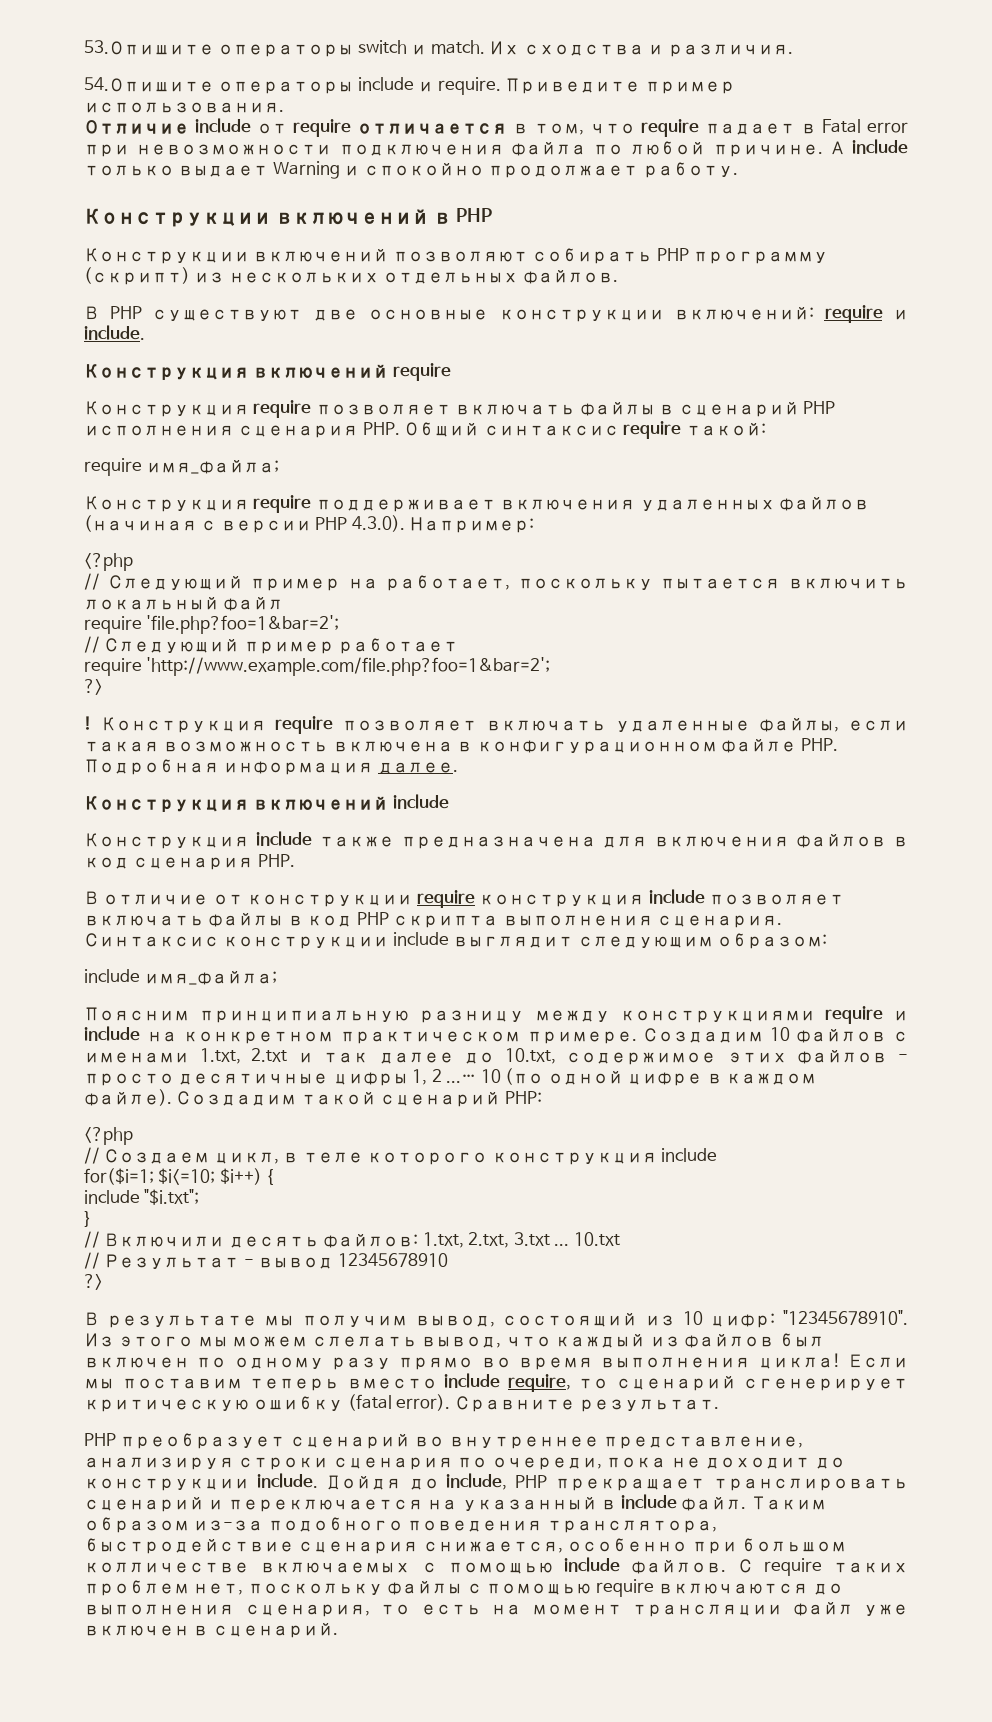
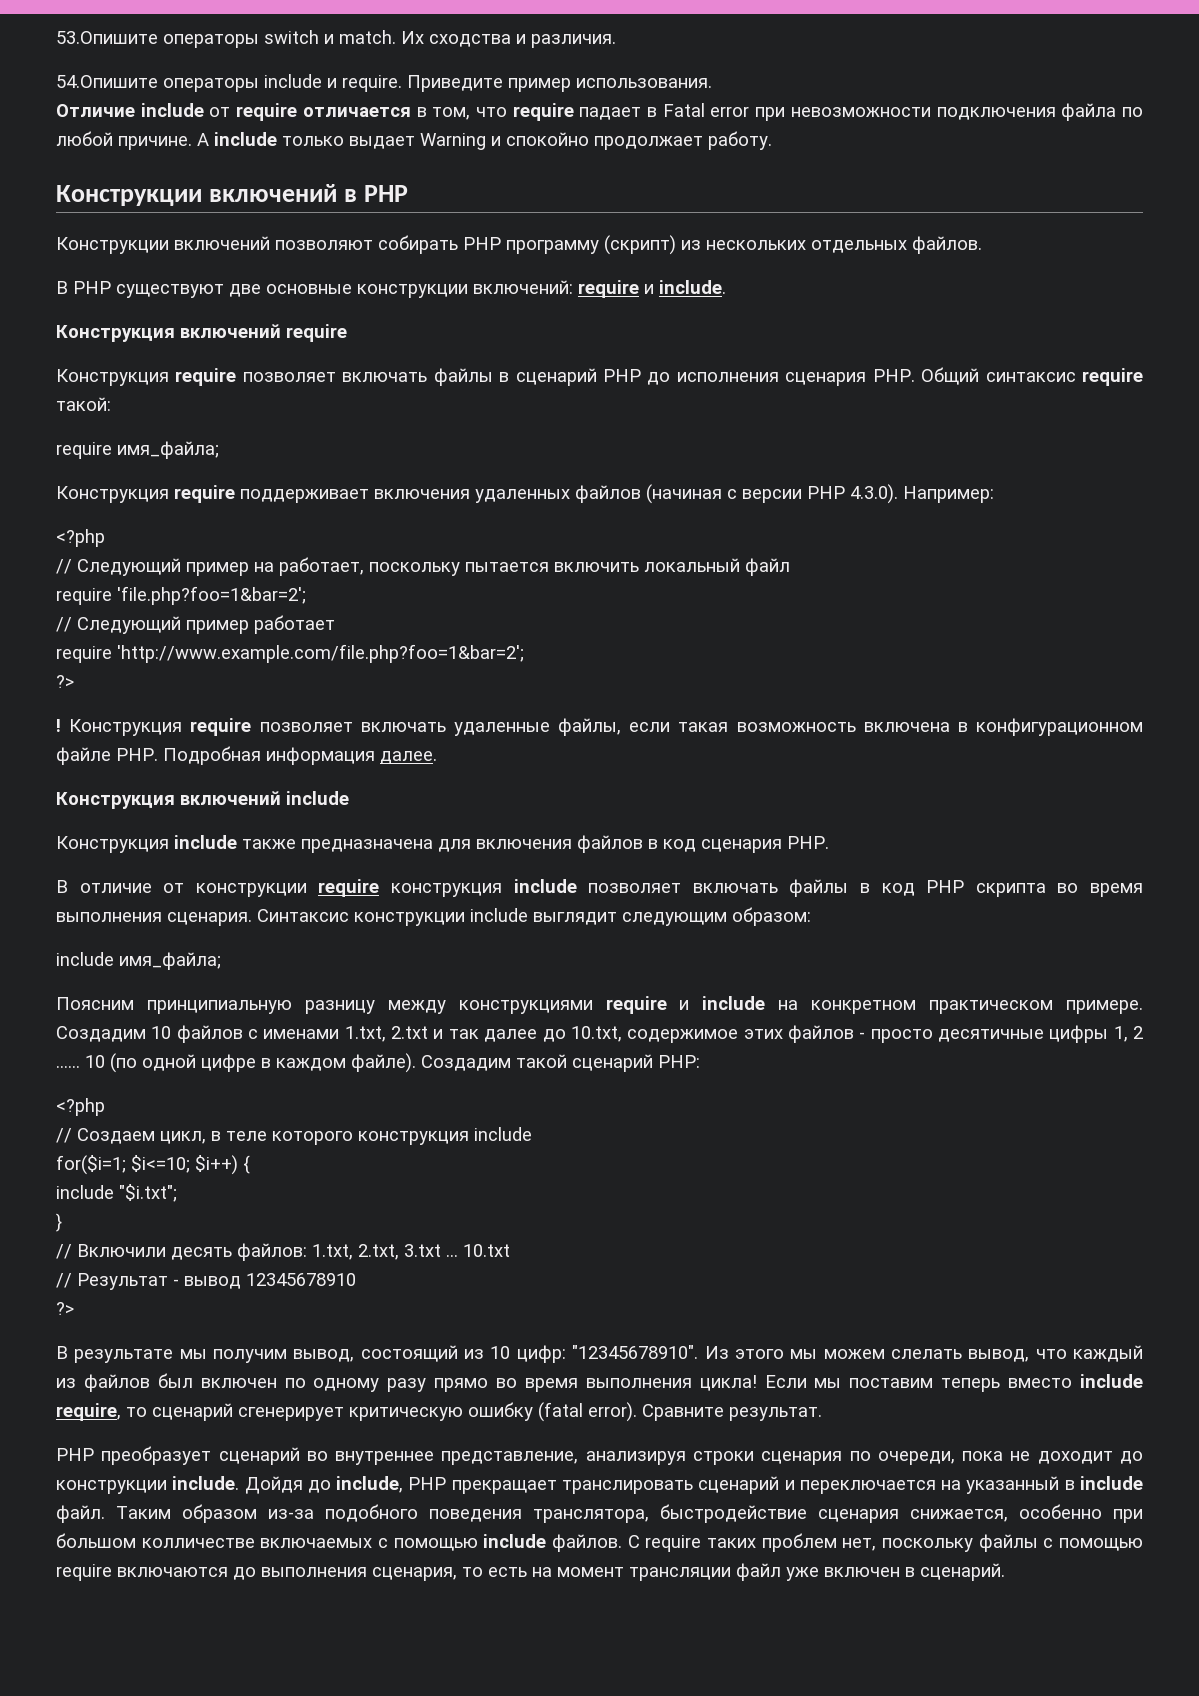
(836, 407) none -> [647,372,671,385] до
(499, 921) none -> [1057,883,1144,897] во время

